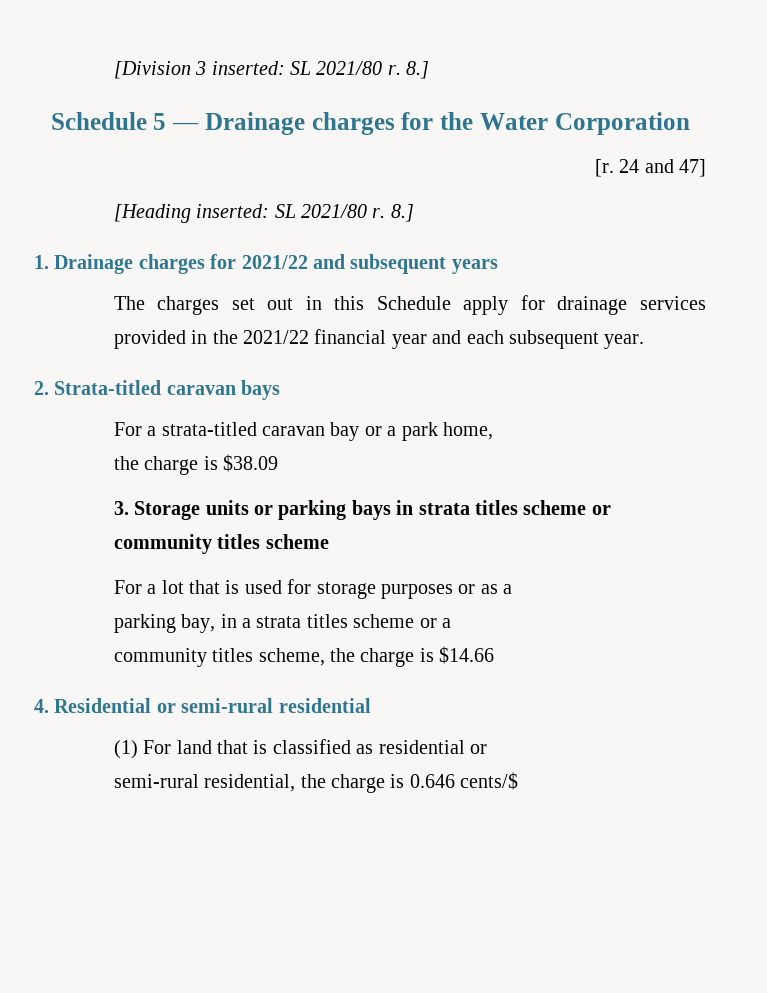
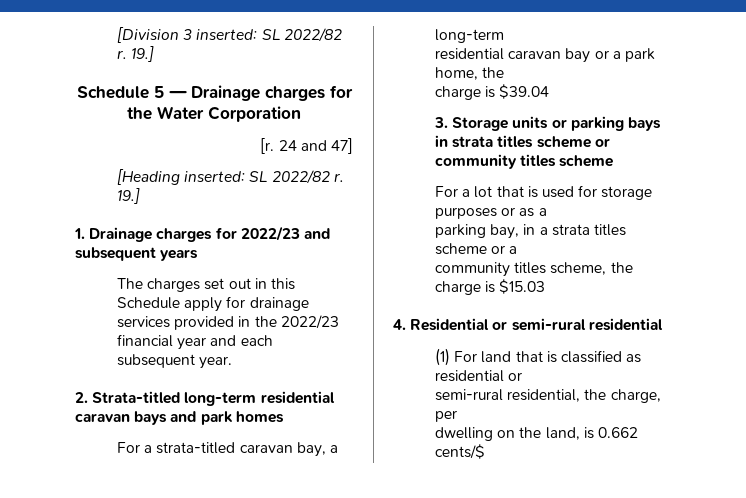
[316,61,430,79] 2021/80 r. 8.] -> [283,28,342,42] [117,46,155,62] 2022/82 r. 19.]
[301,204,414,222] 2021/80 r. 8.] -> [271,170,344,184] [117,188,141,204] 2022/82 r. 19.]
[241,255,308,269] 2021/22 -> [240,226,300,241] 2022/23
[243,330,310,344] 2021/22 -> [280,315,339,329] 2022/23
(162, 387) none -> [184,391,335,406] long-term residential
(281, 390) none -> [170,411,284,425] and park homes
(326, 431) none -> [296,442,339,457] [435,29,505,43] [435,48,562,60] bay, a long-term // residential caravan
[113,454,279,475] // the charge is $38.09 -> [482,67,505,78] [435,84,550,100] the // charge is $39.04
[439,646,495,664] $14.66 -> [499,279,546,294] $15.03
[331,774,455,793] charge is 0.646 -> [610,389,661,403] [435,410,458,422] [435,427,639,441] charge, per // dwelling on the land, is 0.662

